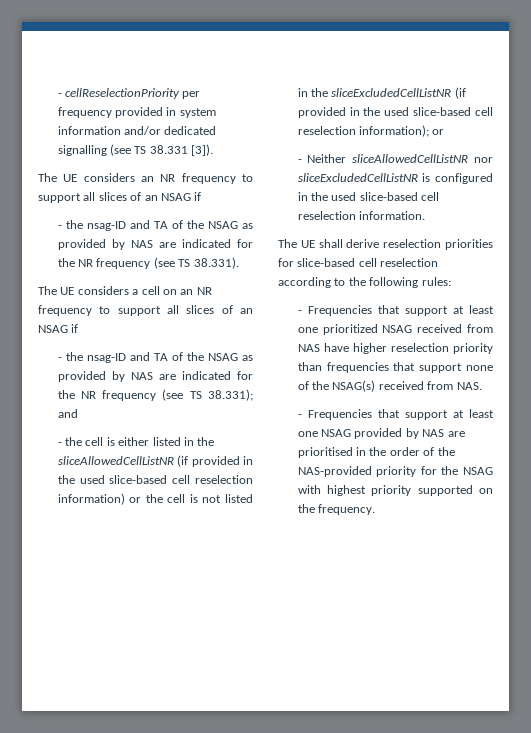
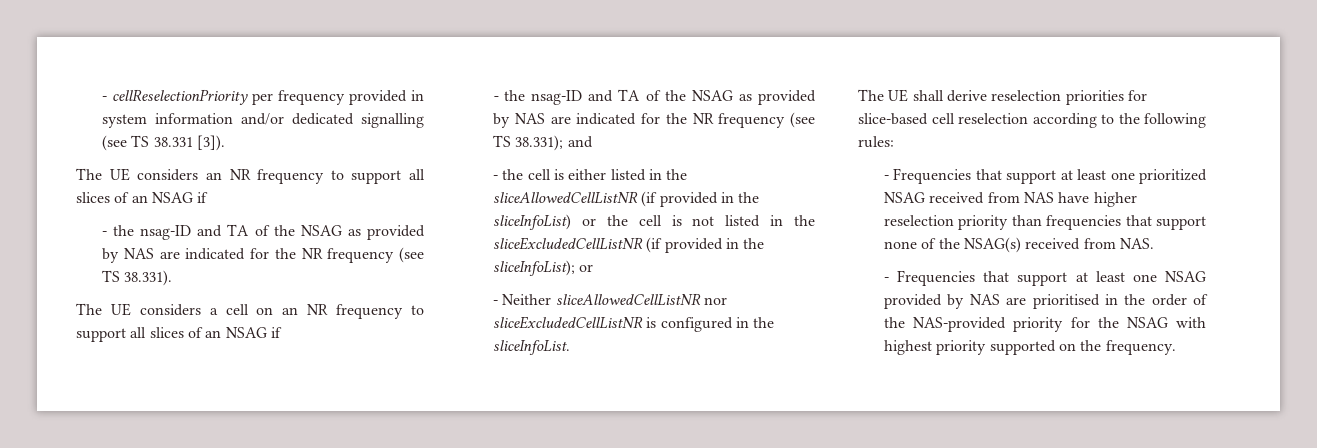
[79,475,254,484] [57,493,125,505] used slice-based cell reselection information) -> [493,214,572,230] sliceInfoList)
[384,107,493,116] [297,125,430,137] used slice-based cell reselection information); -> [493,260,576,276] sliceInfoList);
[331,192,440,201] [297,211,426,220] used slice-based cell reselection information. -> [493,340,571,355] sliceInfoList.

